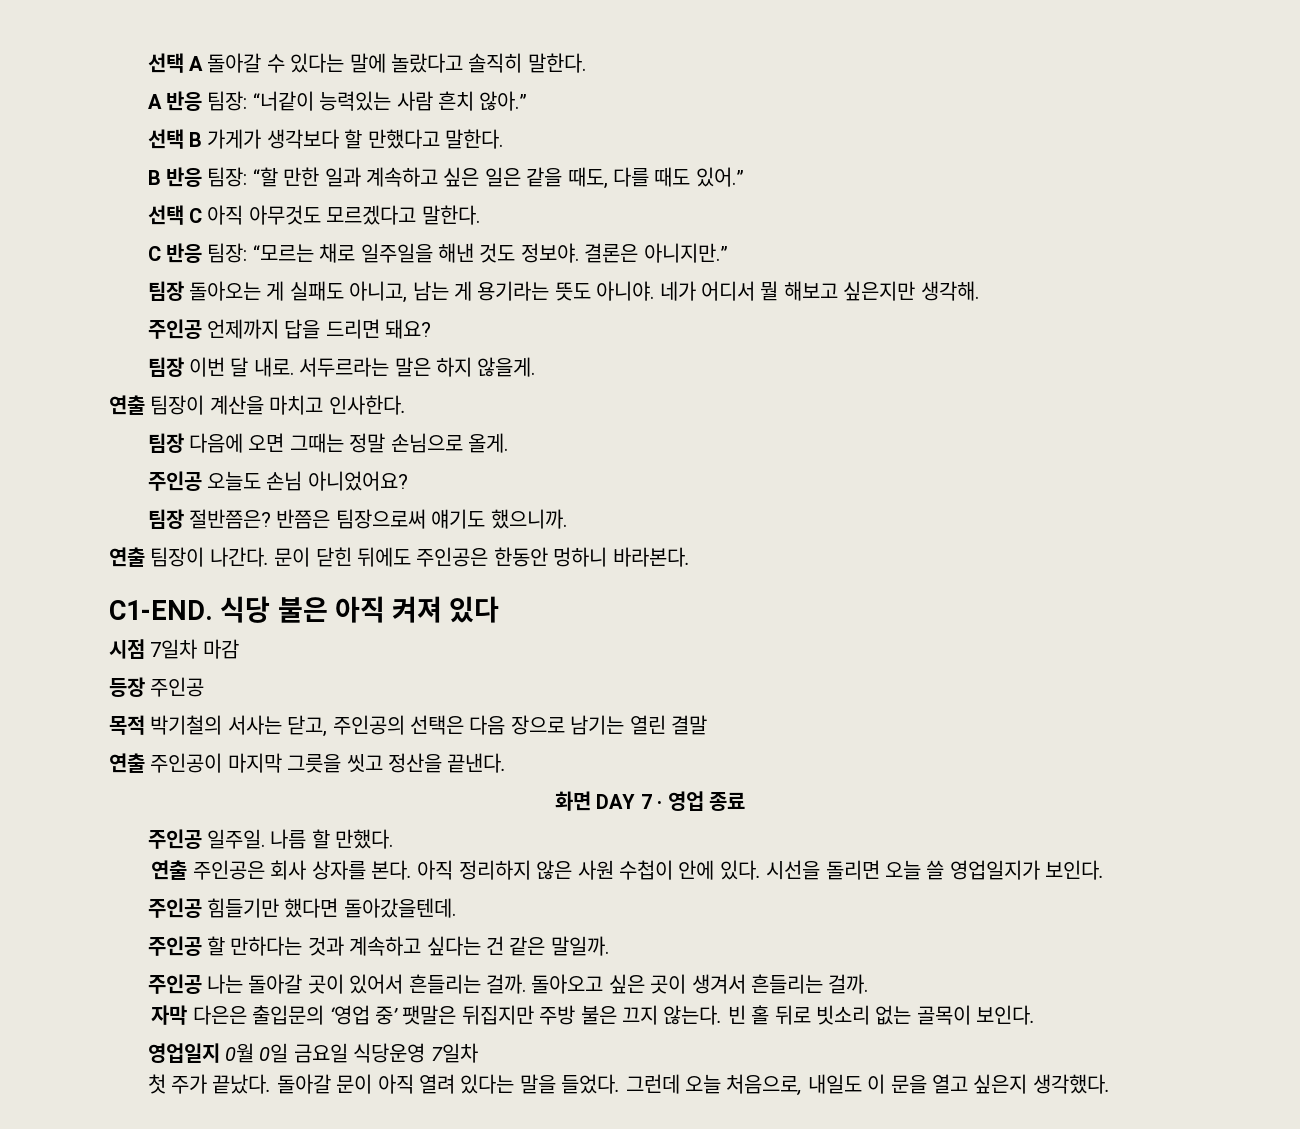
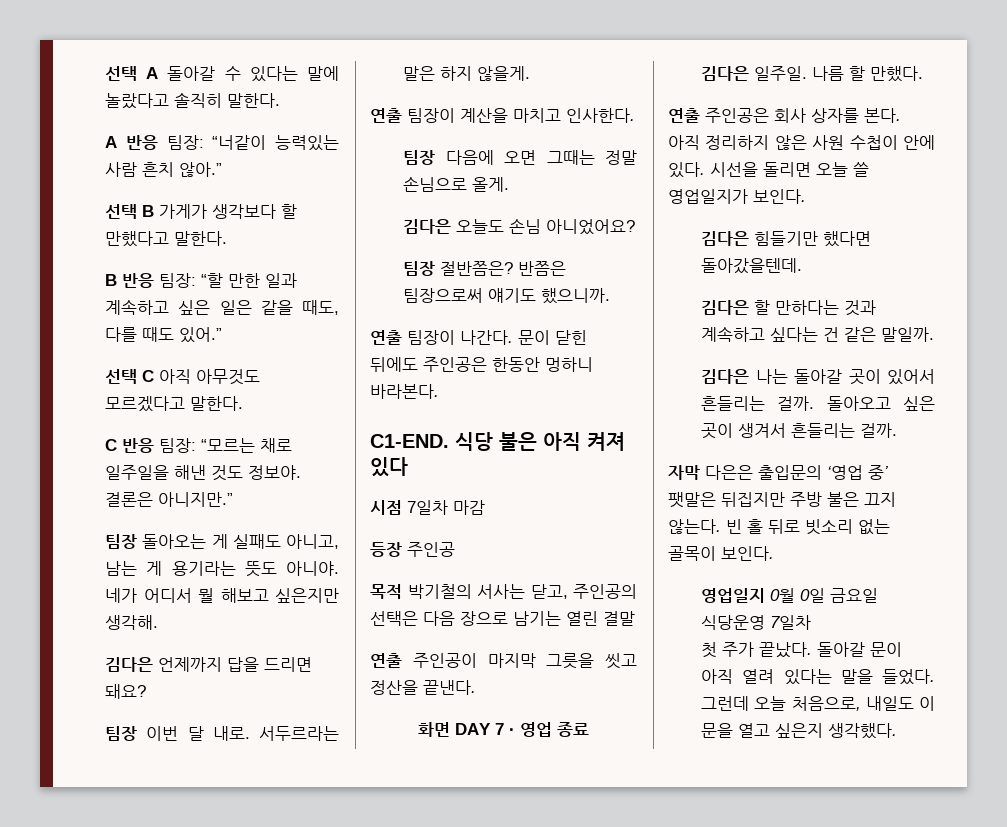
[147,319,202,339] 주인공 -> [105,657,154,672] 김다은
[147,471,202,491] 주인공 -> [403,219,452,234] 김다은
[147,829,202,849] 주인공 -> [701,66,750,81] 김다은
[147,898,202,918] 주인공 -> [701,231,750,246] 김다은
[147,936,202,956] 주인공 -> [701,300,750,315] 김다은
[147,974,202,994] 주인공 -> [701,369,750,384] 김다은

